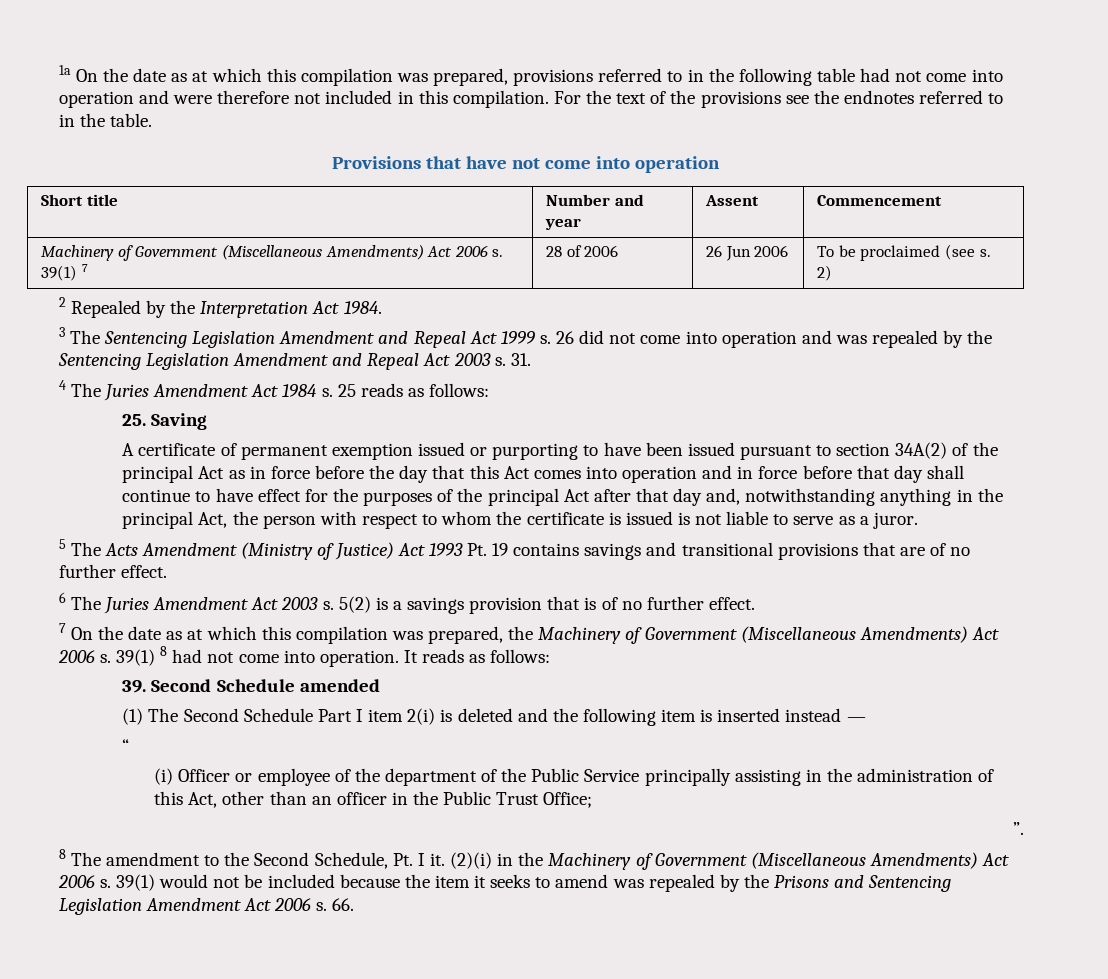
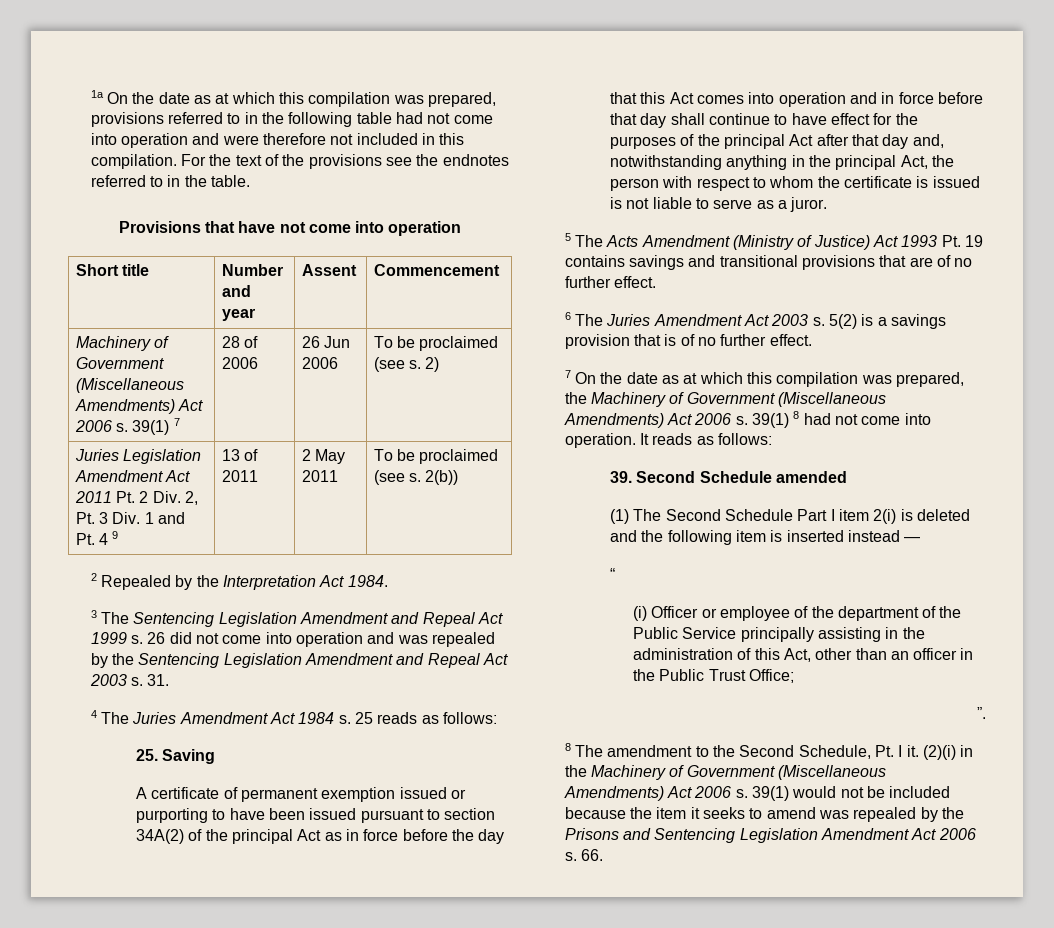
(833, 273) none -> [74,449,202,464] [74,470,191,482] [74,491,199,505] [75,512,186,524] [75,531,119,545] [221,449,259,461] [221,470,258,482] [301,449,346,464] [301,470,338,482] [373,449,499,464] [373,470,459,485] // Juries Legislation Amendment Act 2011 Pt. 2 Div. 2, Pt. 3 Div. 1 and Pt. 4 9 | 13 of 2011 | 2 May 2011 | To be proclaimed (see s. 2(b))

